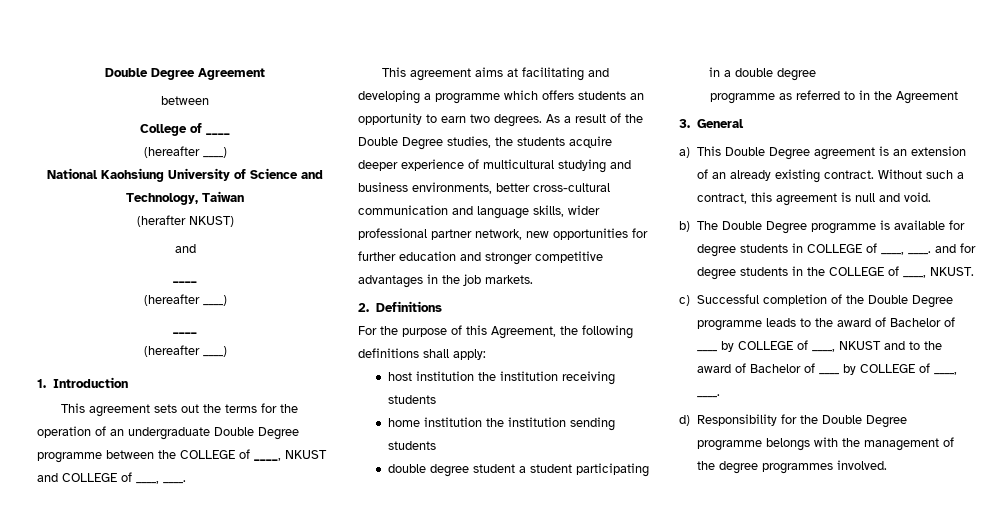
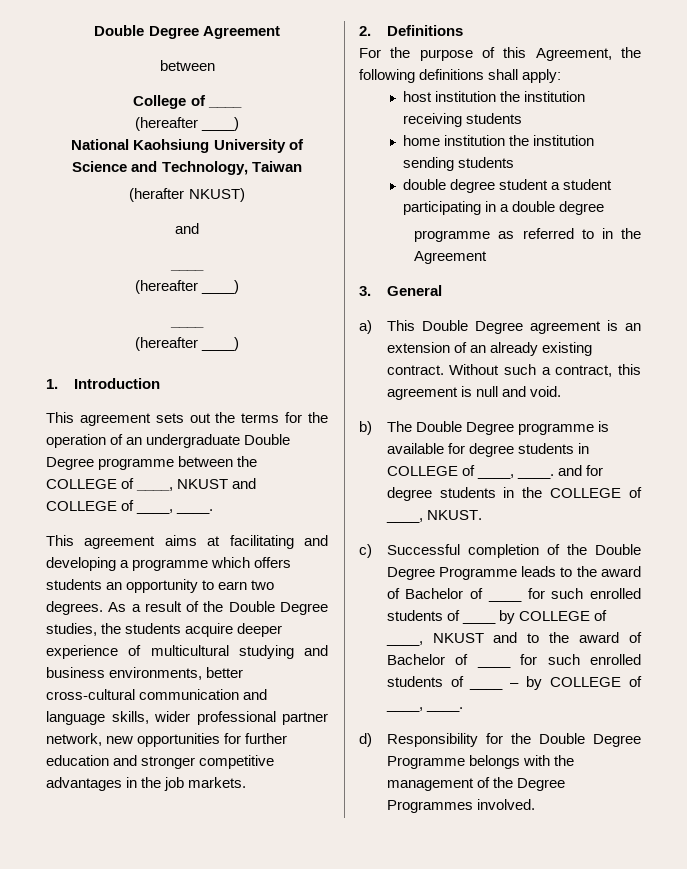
[696,320,762,331] programme -> [438,567,517,580] Programme
(718, 351) none -> [527,588,641,599] [386,610,460,621] [461,621,496,624] for such enrolled students of ____
(840, 374) none -> [520,654,641,665] [386,676,464,687] [469,687,504,690] [510,683,520,687] for such enrolled students of ____ –
[696,440,762,451] programme -> [386,756,465,769] Programme
[718,461,833,474] degree programmes -> [516,778,565,791] [386,800,473,813] Degree Programmes

